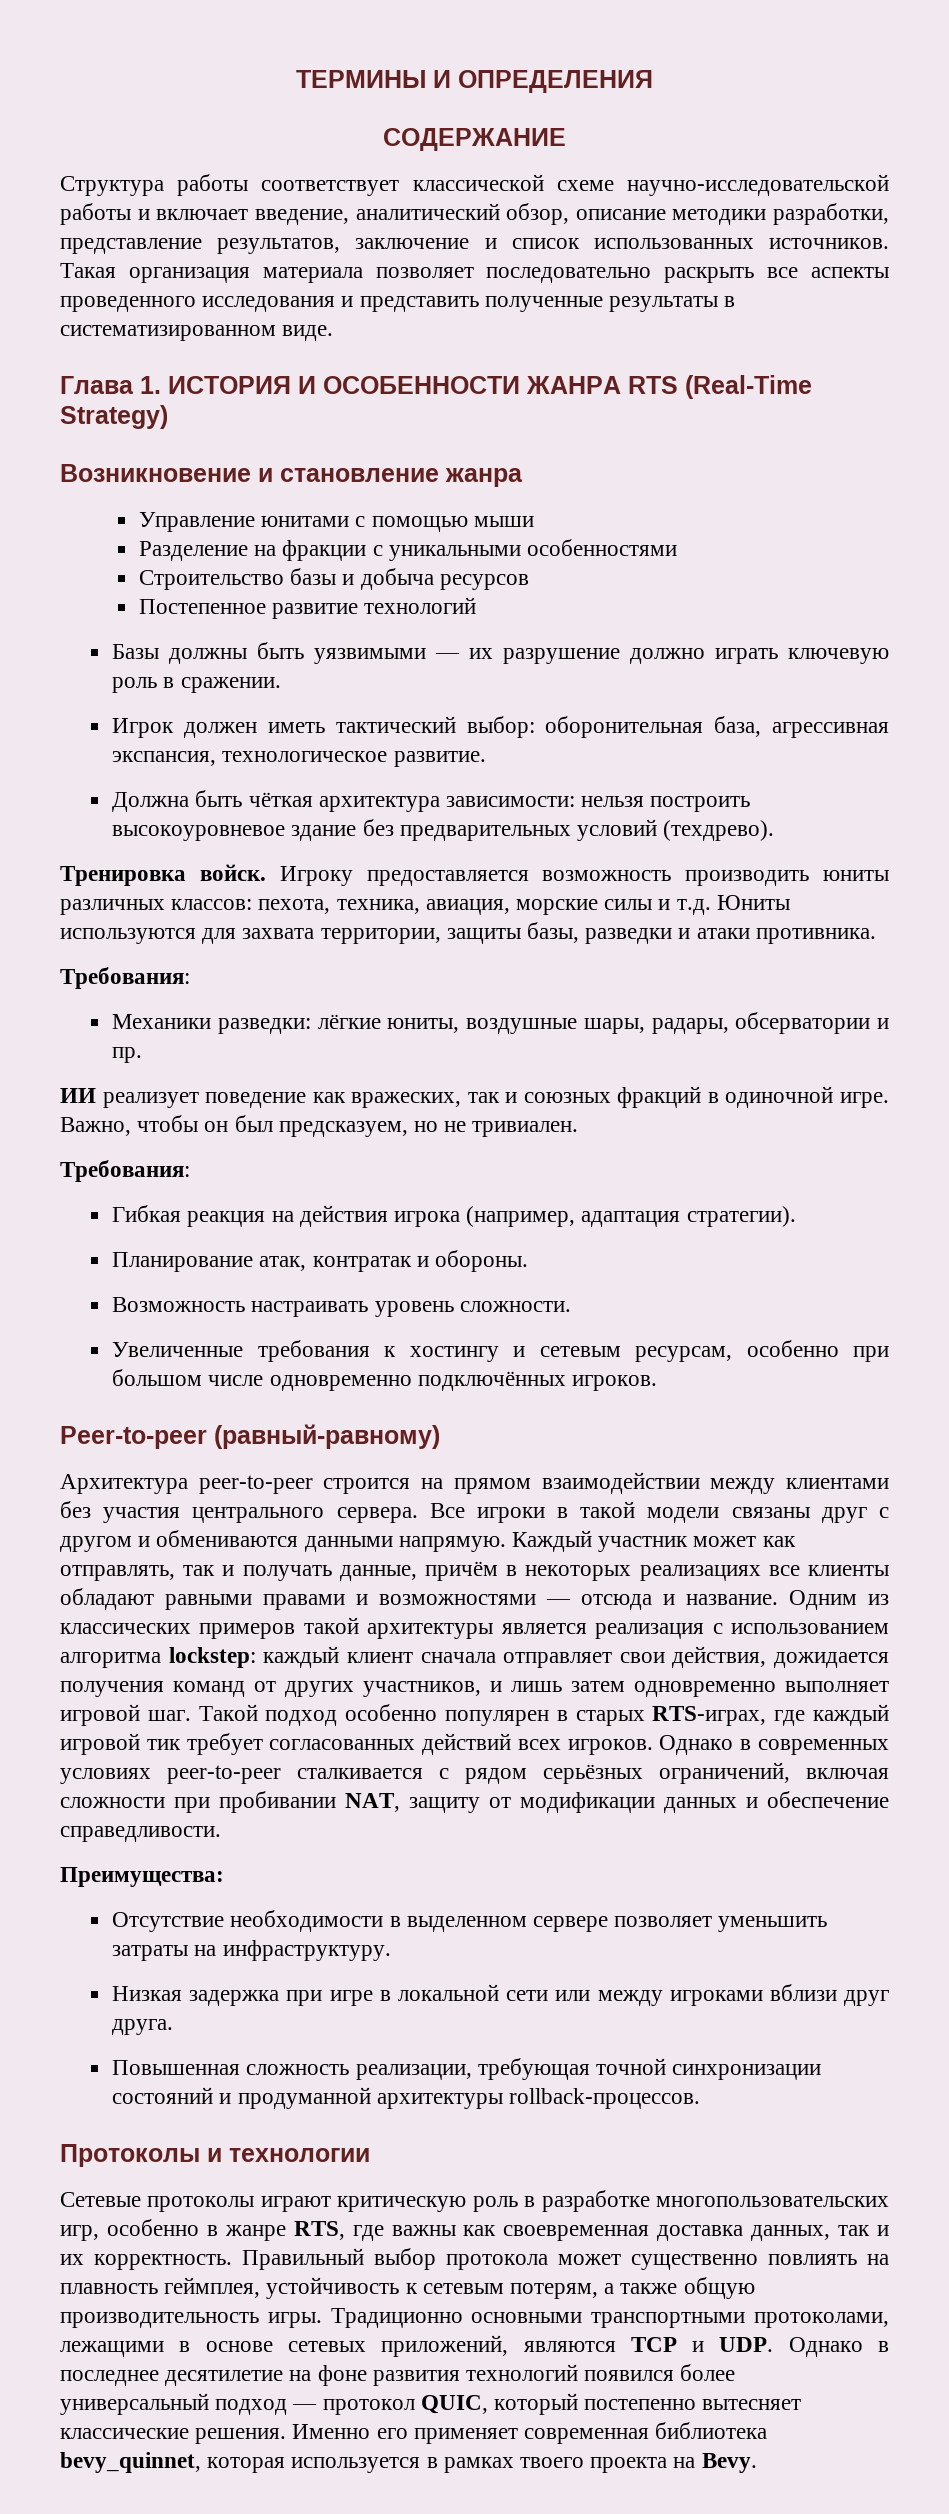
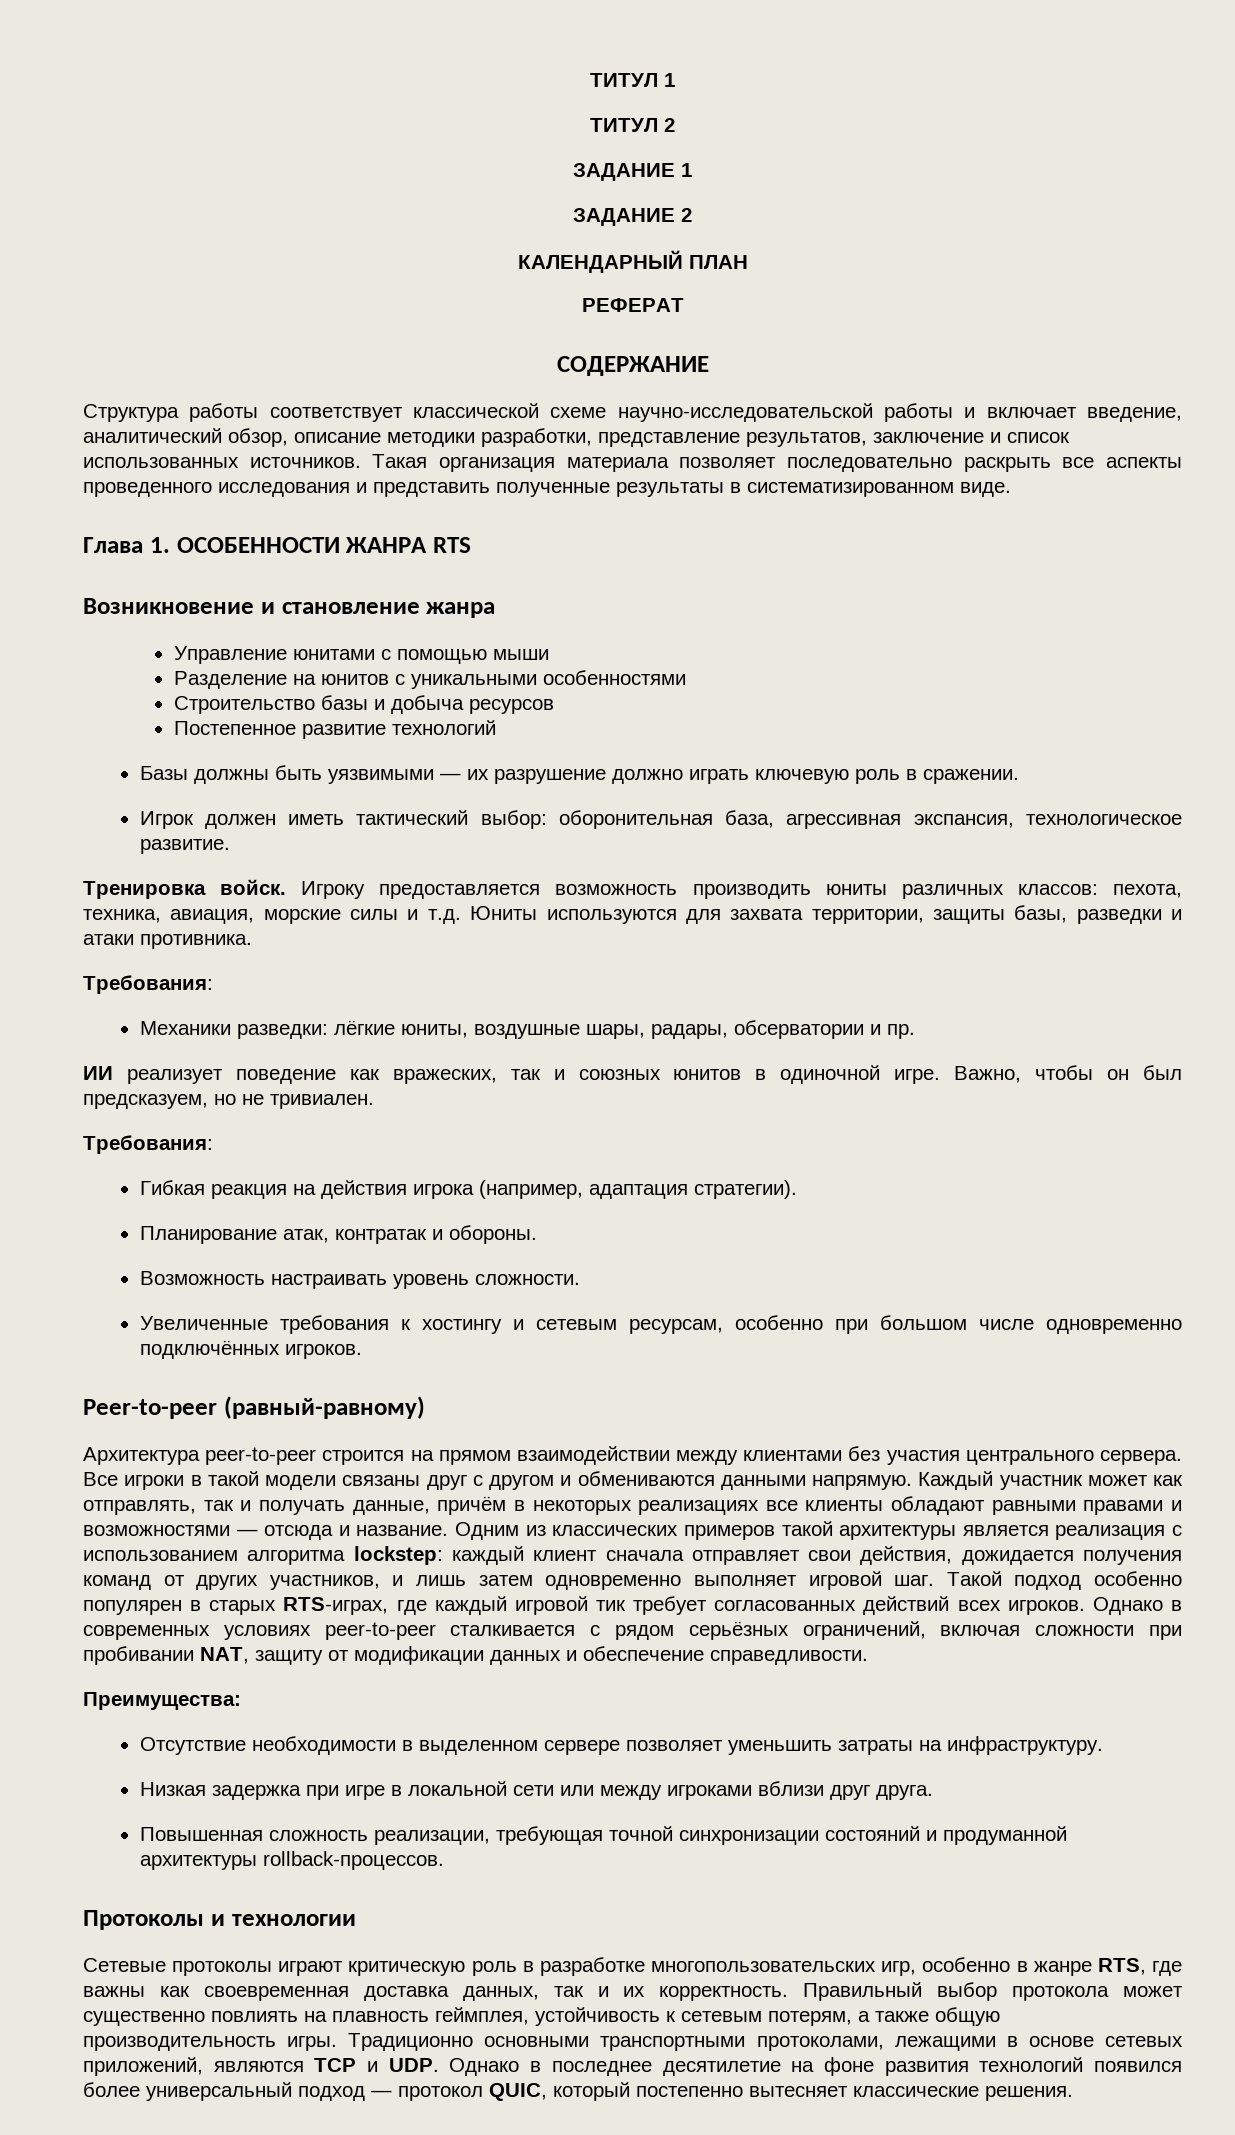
[296,70,653,93] ТЕРМИНЫ И ОПРЕДЕЛЕНИЯ -> [590,73,675,87] [590,118,675,132] [573,163,692,181] [573,208,692,226] [517,250,748,273] [581,298,684,312] ТИТУЛ 1 // ТИТУЛ 2 // ЗАДАНИЕ 1 // ЗАДАНИЕ 2 // КАЛЕНДАРНЫЙ ПЛАН // РЕФЕРАТ
[168,376,316,394] ИСТОРИЯ И -> (170, 545) none
[685,375,812,399] [60,405,168,429] (Real-Time Strategy) -> (471, 545) none
[282,540,367,561] фракции -> [320,674,389,685] юнитов
[112,790,751,812] [112,819,775,841] // Должна быть чёткая архитектура зависимости: нельзя построить высокоуровневое здание без предварительных условий (техдрево). -> (230, 846) none
[617,1086,702,1108] фракций -> [673,1069,742,1080] юнитов
[292,2422,768,2444] [60,2452,757,2473] Именно его применяет современная библиотека bevy_quinnet, которая используется в рамках твоего проекта на Bevy. -> (1073, 2093) none

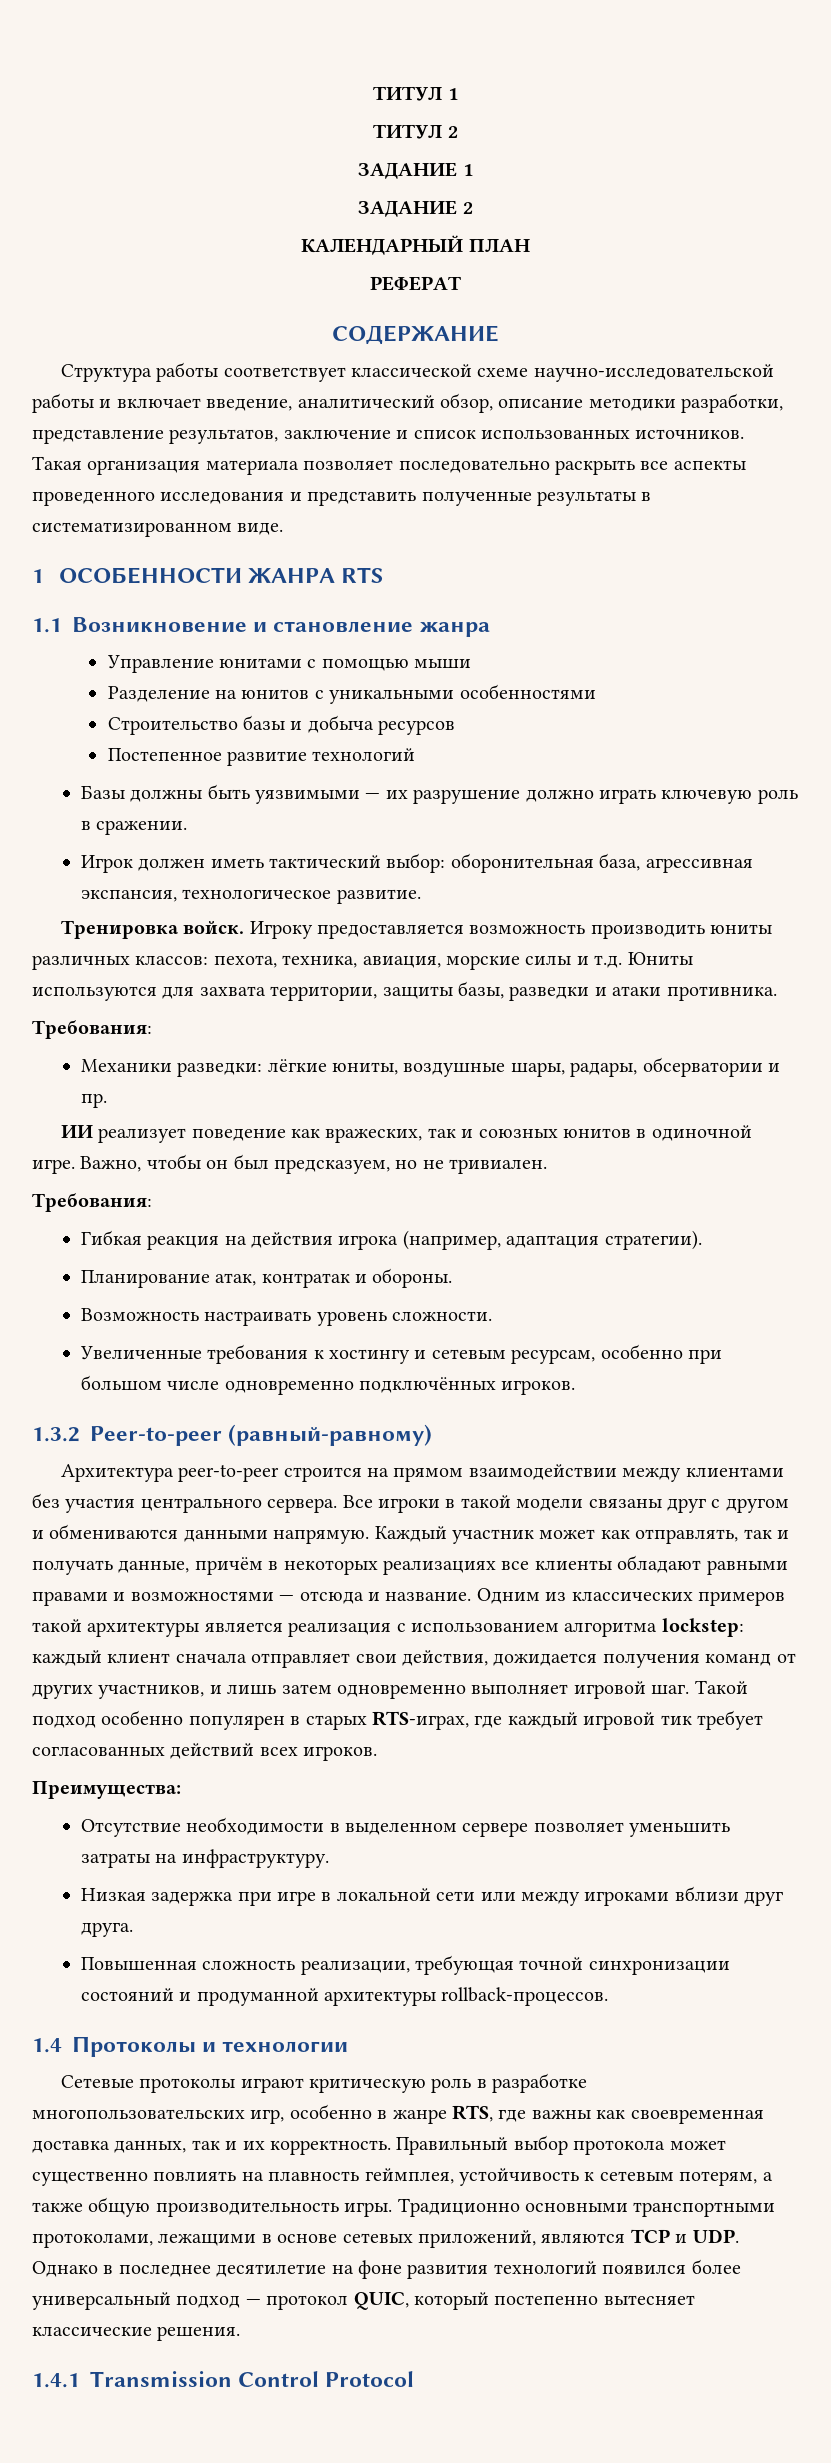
[83,537,170,553] Глава 1. -> [32,569,44,583] 1
(471, 545) none -> [32,618,62,633] 1.1
(362, 1351) none -> [32,1427,80,1442] 1.3.2
[1092,1597,1182,1615] [83,1621,1182,1640] [83,1646,868,1665] Однако в современных условиях peer-to-peer сталкивается с рядом серьёзных ограничений, включая сложности при пробивании NAT, защиту от модификации данных и обеспечение справедливости. -> (378, 1753) none
(444, 1860) none -> [32,2038,62,2053] 1.4
(1073, 2093) none -> [32,2371,415,2388] // 1.4.1 Transmission Control Protocol

